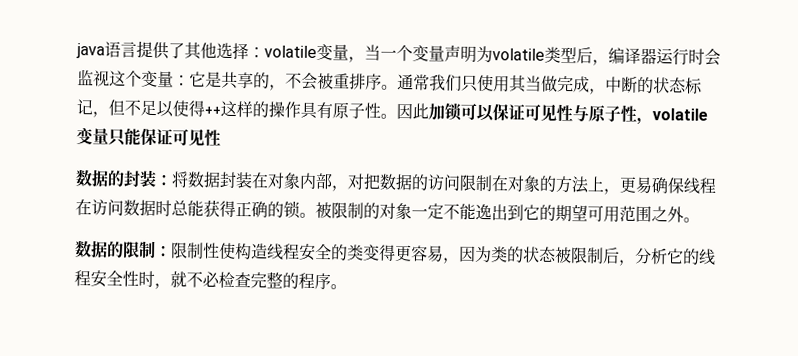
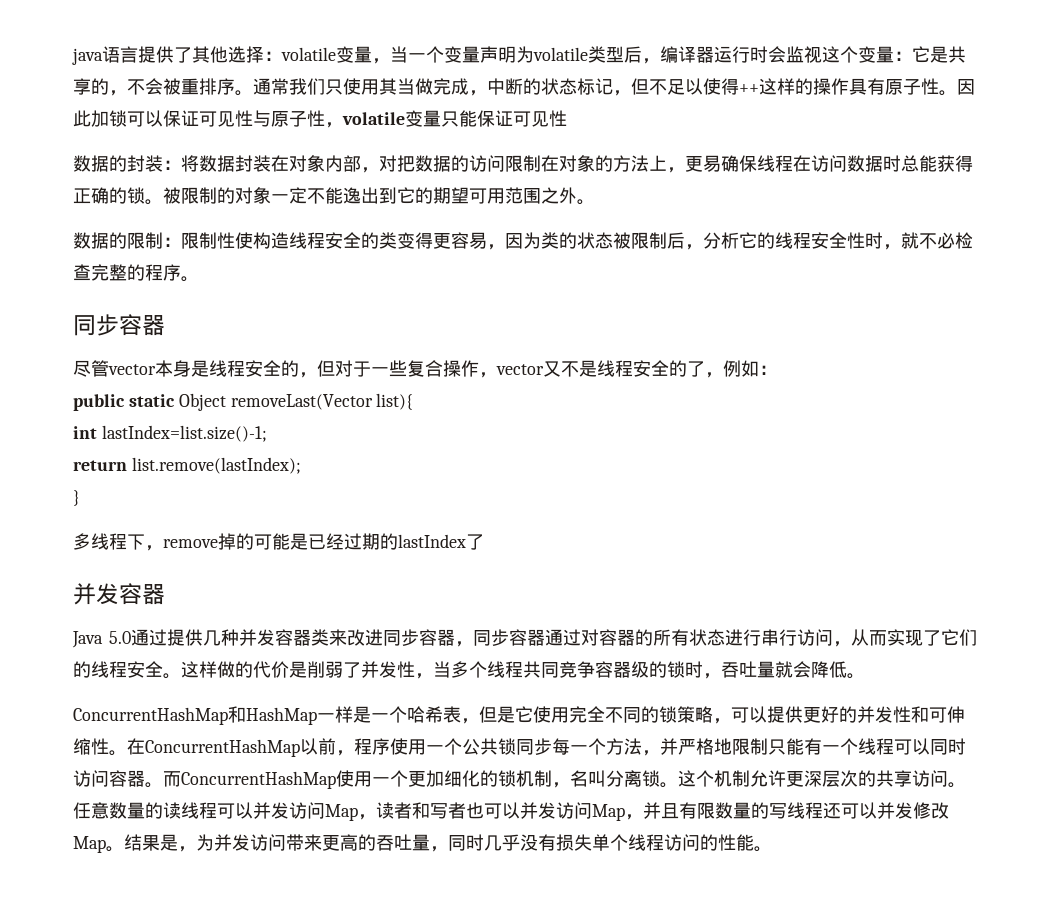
(347, 287) none -> [73,314,165,336] [73,360,777,378] [73,393,414,411] [73,425,267,442] [73,457,301,474] [73,490,80,506] [73,533,484,551] [73,583,165,605] [72,629,977,648] [73,661,865,679] [73,706,965,725] [73,738,966,757] [73,770,966,789] [73,802,949,821] [73,834,772,853] // 同步容器 // 尽管vector本身是线程安全的，但对于一些复合操作，vector又不是线程安全的了，例如： // public static Object removeLast(Vector list){ // int lastIndex=list.size()-1; // return list.remove(lastIndex); // } // 多线程下，remove掉的可能是已经过期的lastIndex了 // 并发容器 // Java 5.0通过提供几种并发容器类来改进同步容器，同步容器通过对容器的所有状态进行串行访问，从而实现了它们的线程安全。这样做的代价是削弱了并发性，当多个线程共同竞争容器级的锁时，吞吐量就会降低。 // ConcurrentHashMap和HashMap一样是一个哈希表，但是它使用完全不同的锁策略，可以提供更好的并发性和可伸缩性。在ConcurrentHashMap以前，程序使用一个公共锁同步每一个方法，并严格地限制只能有一个线程可以同时访问容器。而ConcurrentHashMap使用一个更加细化的锁机制，名叫分离锁。这个机制允许更深层次的共享访问。任意数量的读线程可以并发访问Map，读者和写者也可以并发访问Map，并且有限数量的写线程还可以并发修改Map。结果是，为并发访问带来更高的吞吐量，同时几乎没有损失单个线程访问的性能。

